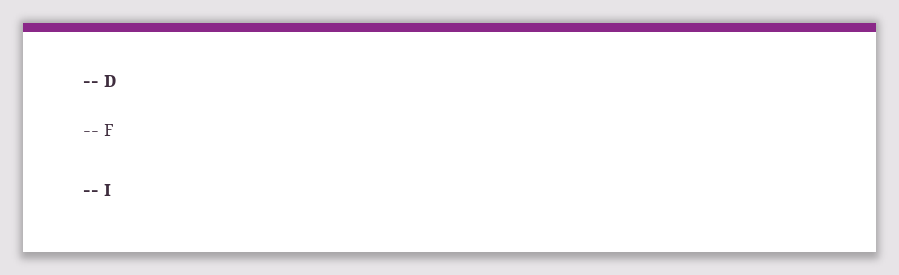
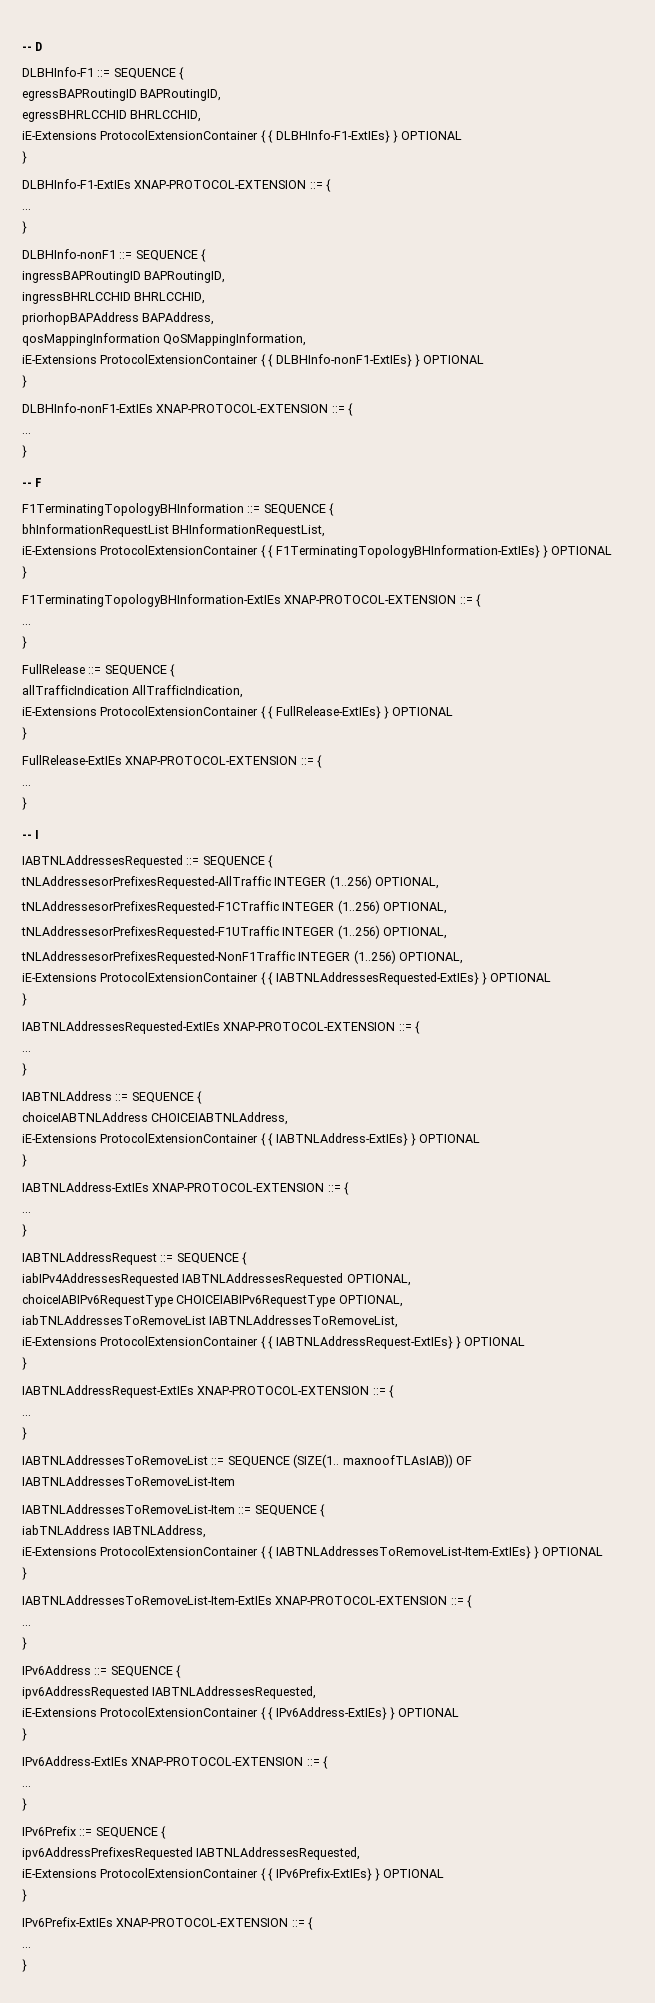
[83,124,114,136] [83,184,112,196] -- F // -- I -> [22,67,185,80] [22,89,222,101] [22,110,202,122] [22,130,463,143] [22,151,27,164] [22,179,332,192] [22,209,31,210] [22,221,27,234] [22,249,207,262] [22,271,226,283] [22,292,206,304] [22,312,215,325] [22,333,307,346] [22,354,485,367] [22,375,27,388] [22,403,354,416] [22,433,31,434] [22,445,27,458] [22,478,43,487] [22,503,335,516] [22,524,326,537] [22,545,613,558] [22,566,27,579] [22,594,482,607] [22,624,31,625] [22,636,27,649] [22,664,176,677] [22,685,244,698] [22,706,454,719] [22,727,27,740] [22,755,323,768] [22,785,31,786] [22,797,27,810] [22,830,40,839] [22,855,274,868] [21,875,440,889] [21,900,448,914] [21,925,448,939] [21,950,464,964] [22,972,552,985] [22,993,27,1006] [22,1021,421,1034] [22,1051,31,1052] [22,1063,27,1076] [22,1091,203,1104] [22,1112,289,1125] [22,1133,481,1146] [22,1154,27,1167] [22,1182,350,1195] [22,1212,31,1213] [22,1224,27,1237] [22,1252,248,1265] [22,1273,411,1286] [22,1294,403,1307] [22,1315,399,1328] [22,1336,526,1349] [22,1357,27,1370] [22,1385,395,1398] [22,1415,31,1416] [22,1427,27,1440] [22,1454,472,1468] [22,1476,235,1486] [22,1504,326,1517] [22,1525,207,1538] [22,1546,604,1559] [22,1567,27,1580] [22,1595,473,1608] [22,1625,31,1626] [22,1637,27,1650] [22,1665,182,1678] [22,1686,317,1699] [22,1707,460,1720] [22,1728,27,1741] [22,1756,329,1769] [22,1786,31,1787] [22,1798,27,1811] [22,1826,167,1839] [22,1847,361,1860] [22,1868,445,1881] [22,1889,27,1902] [22,1917,314,1930] [22,1947,31,1948] [22,1959,27,1972] DLBHInfo-F1 ::= SEQUENCE { // egressBAPRoutingID BAPRoutingID, // egressBHRLCCHID BHRLCCHID, // iE-Extensions ProtocolExtensionContainer { { DLBHInfo-F1-ExtIEs} } OPTIONAL // } // DLBHInfo-F1-ExtIEs XNAP-PROTOCOL-EXTENSION ::= { // ... // } // DLBHInfo-nonF1 ::= SEQUENCE { // ingressBAPRoutingID BAPRoutingID, // ingressBHRLCCHID BHRLCCHID, // priorhopBAPAddress BAPAddress, // qosMappingInformation QoSMappingInformation, // iE-Extensions ProtocolExtensionContainer { { DLBHInfo-nonF1-ExtIEs} } OPTIONAL // } // DLBHInfo-nonF1-ExtIEs XNAP-PROTOCOL-EXTENSION ::= { // ... // } // -- F // F1TerminatingTopologyBHInformation ::= SEQUENCE { // bhInformationRequestList BHInformationRequestList, // iE-Extensions ProtocolExtensionContainer { { F1TerminatingTopologyBHInformation-ExtIEs} } OPTIONAL // } // F1TerminatingTopologyBHInformation-ExtIEs XNAP-PROTOCOL-EXTENSION ::= { // ... // } // FullRelease ::= SEQUENCE { // allTrafficIndication AllTrafficIndication, // iE-Extensions ProtocolExtensionContainer { { FullRelease-ExtIEs} } OPTIONAL // } // FullRelease-ExtIEs XNAP-PROTOCOL-EXTENSION ::= { // ... // } // -- I // IABTNLAddressesRequested ::= SEQUENCE { // tNLAddressesorPrefixesRequested-AllTraffic INTEGER (1..256) OPTIONAL, // tNLAddressesorPrefixesRequested-F1CTraffic INTEGER (1..256) OPTIONAL, // tNLAddressesorPrefixesRequested-F1UTraffic INTEGER (1..256) OPTIONAL, // tNLAddressesorPrefixesRequested-NonF1Traffic INTEGER (1..256) OPTIONAL, // iE-Extensions ProtocolExtensionContainer { { IABTNLAddressesRequested-ExtIEs} } OPTIONAL // } // IABTNLAddressesRequested-ExtIEs XNAP-PROTOCOL-EXTENSION ::= { // ... // } // IABTNLAddress ::= SEQUENCE { // choiceIABTNLAddress CHOICEIABTNLAddress, // iE-Extensions ProtocolExtensionContainer { { IABTNLAddress-ExtIEs} } OPTIONAL // } // IABTNLAddress-ExtIEs XNAP-PROTOCOL-EXTENSION ::= { // ... // } // IABTNLAddressRequest ::= SEQUENCE { // iabIPv4AddressesRequested IABTNLAddressesRequested OPTIONAL, // choiceIABIPv6RequestType CHOICEIABIPv6RequestType OPTIONAL, // iabTNLAddressesToRemoveList IABTNLAddressesToRemoveList, // iE-Extensions ProtocolExtensionContainer { { IABTNLAddressRequest-ExtIEs} } OPTIONAL // } // IABTNLAddressRequest-ExtIEs XNAP-PROTOCOL-EXTENSION ::= { // ... // } // IABTNLAddressesToRemoveList ::= SEQUENCE (SIZE(1.. maxnoofTLAsIAB)) OF IABTNLAddressesToRemoveList-Item // IABTNLAddressesToRemoveList-Item ::= SEQUENCE { // iabTNLAddress IABTNLAddress, // iE-Extensions ProtocolExtensionContainer { { IABTNLAddressesToRemoveList-Item-ExtIEs} } OPTIONAL // } // IABTNLAddressesToRemoveList-Item-ExtIEs XNAP-PROTOCOL-EXTENSION ::= { // ... // } // IPv6Address ::= SEQUENCE { // ipv6AddressRequested IABTNLAddressesRequested, // iE-Extensions ProtocolExtensionContainer { { IPv6Address-ExtIEs} } OPTIONAL // } // IPv6Address-ExtIEs XNAP-PROTOCOL-EXTENSION ::= { // ... // } // IPv6Prefix ::= SEQUENCE { // ipv6AddressPrefixesRequested IABTNLAddressesRequested, // iE-Extensions ProtocolExtensionContainer { { IPv6Prefix-ExtIEs} } OPTIONAL // } // IPv6Prefix-ExtIEs XNAP-PROTOCOL-EXTENSION ::= { // ... // }

